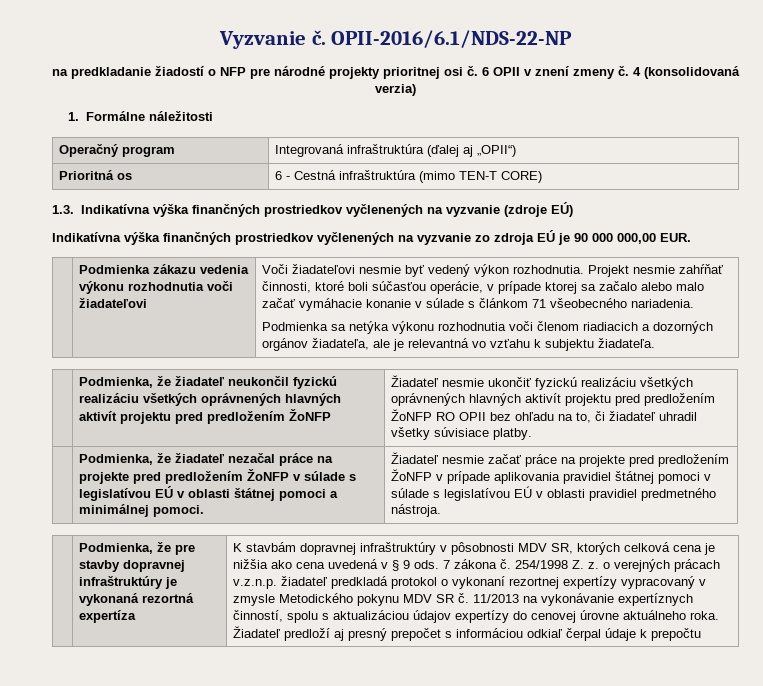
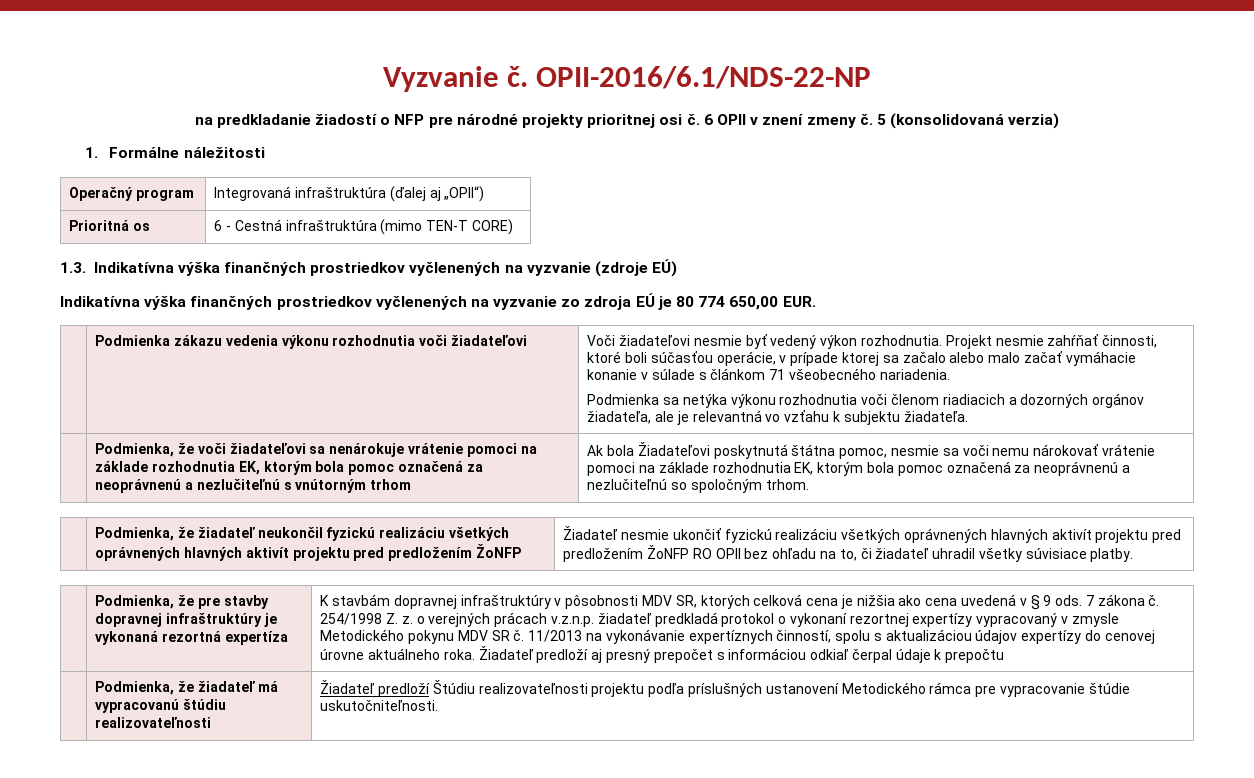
[633,67,641,76] 4 -> [876,114,886,125] 5
[574,233,656,244] 90 000 000,00 -> [676,296,779,310] 80 774 650,00
(656, 343) none -> [95,443,537,457] [95,461,483,475] [95,479,412,493] [587,442,1155,459] [587,461,1130,476] [587,479,809,493] // | Podmienka, že voči žiadateľovi sa nenárokuje vrátenie pomoci na základe rozhodnutia EK, ktorým bola pomoc označená za neoprávnenú a nezlučiteľnú s vnútorným trhom | Ak bola Žiadateľovi poskytnutá štátna pomoc, nesmie sa voči nemu nárokovať vrátenie pomoci na základe rozhodnutia EK, ktorým bola pomoc označená za neoprávnenú a nezlučiteľnú so spoločným trhom.
[79,453,334,466] [79,469,357,484] [79,486,339,501] [79,504,205,517] [391,452,730,467] [391,469,712,484] [391,486,717,501] [391,504,442,517] // | Podmienka, že žiadateľ nezačal práce na projekte pred predložením ŽoNFP v súlade s legislatívou EÚ v oblasti štátnej pomoci a minimálnej pomoci. | Žiadateľ nesmie začať práce na projekte pred predložením ŽoNFP v prípade aplikovania pravidiel štátnej pomoci v súlade s legislatívou EÚ v oblasti pravidiel predmetného nástroja. -> (1134, 555) none
(702, 634) none -> [95,681,278,695] [95,699,227,713] [95,717,212,728] [320,680,1130,697] [320,700,439,711] // | Podmienka, že žiadateľ má vypracovanú štúdiu realizovateľnosti | Žiadateľ predloží Štúdiu realizovateľnosti projektu podľa príslušných ustanovení Metodického rámca pre vypracovanie štúdie uskutočniteľnosti.

